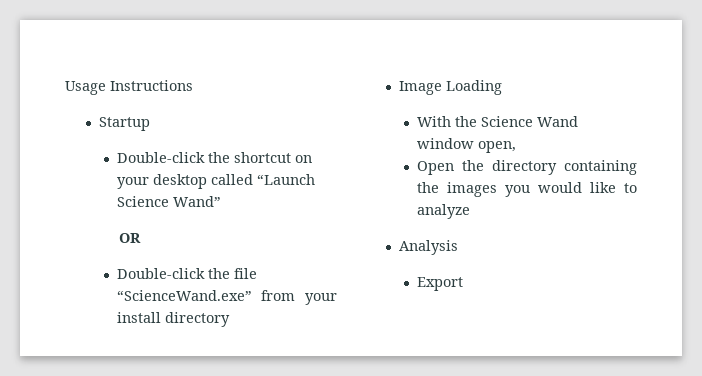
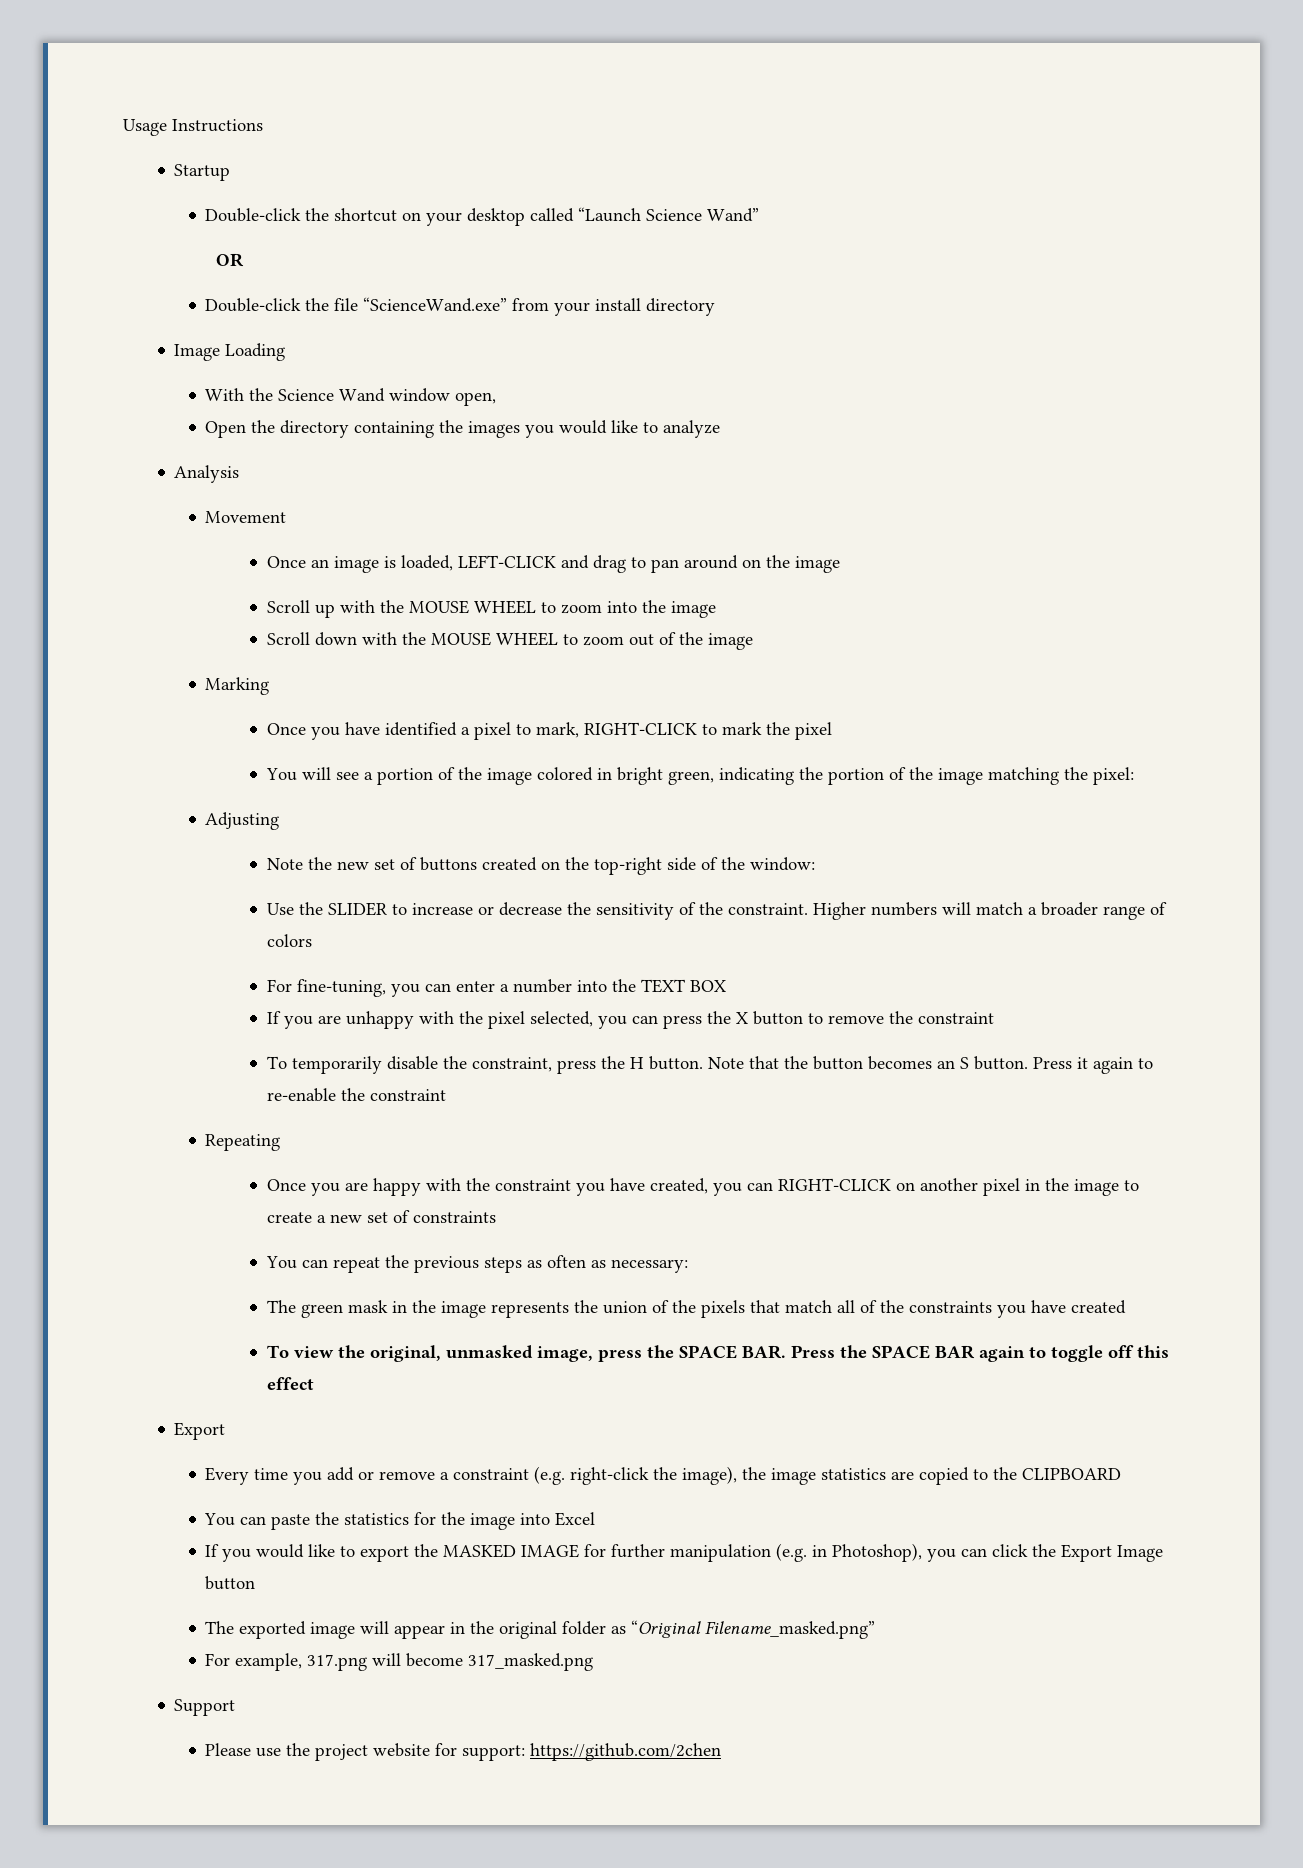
[416,277,463,291] Export -> [205,511,287,523] [267,555,841,573] [267,600,717,618] [267,632,754,650] [205,677,270,695] [267,722,833,740] [266,767,1135,785] [205,812,280,830] [267,857,816,875] [267,902,1168,920] [267,934,313,947] [267,979,727,997] [267,1011,995,1029] [267,1056,1154,1074] [267,1088,447,1102] [205,1134,281,1151] [267,1178,1140,1196] [267,1210,497,1223] [266,1255,689,1273] [267,1300,1127,1318] [267,1345,1170,1362] [267,1377,315,1390] [174,1422,226,1440] [205,1466,1122,1485] [204,1512,596,1530] [205,1543,1164,1562] [205,1576,256,1590] [205,1620,876,1639] [205,1653,594,1671] [174,1699,236,1716] [205,1743,722,1761] Movement // Once an image is loaded, LEFT-CLICK and drag to pan around on the image // Scroll up with the MOUSE WHEEL to zoom into the image // Scroll down with the MOUSE WHEEL to zoom out of the image // Marking // Once you have identified a pixel to mark, RIGHT-CLICK to mark the pixel // You will see a portion of the image colored in bright green, indicating the portion of the image matching the pixel: // Adjusting // Note the new set of buttons created on the top-right side of the window: // Use the SLIDER to increase or decrease the sensitivity of the constraint. Higher numbers will match a broader range of colors // For fine-tuning, you can enter a number into the TEXT BOX // If you are unhappy with the pixel selected, you can press the X button to remove the constraint // To temporarily disable the constraint, press the H button. Note that the button becomes an S button. Press it again to re-enable the constraint // Repeating // Once you are happy with the constraint you have created, you can RIGHT-CLICK on another pixel in the image to create a new set of constraints // You can repeat the previous steps as often as necessary: // The green mask in the image represents the union of the pixels that match all of the constraints you have created // To view the original, unmasked image, press the SPACE BAR. Press the SPACE BAR again to toggle off this effect // Export // Every time you add or remove a constraint (e.g. right-click the image), the image statistics are copied to the CLIPBOARD // You can paste the statistics for the image into Excel // If you would like to export the MASKED IMAGE for further manipulation (e.g. in Photoshop), you can click the Export Image button // The exported image will appear in the original folder as “Original Filename_masked.png” // For example, 317.png will become 317_masked.png // Support // Please use the project website for support: https://github.com/2chen

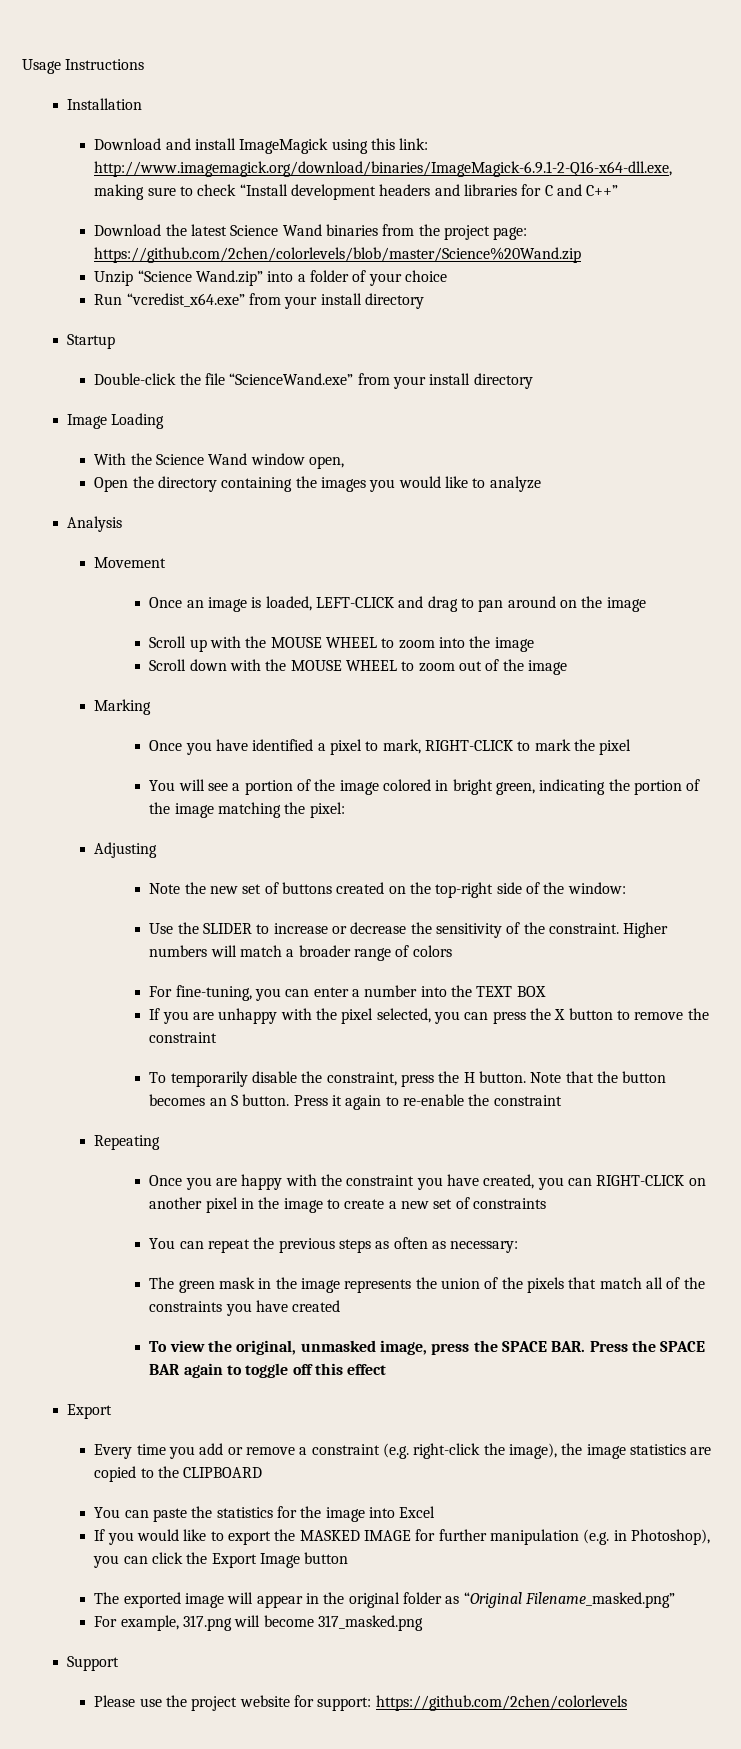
[174,164,231,181] [205,207,760,226] [215,253,244,267] Startup // Double-click the shortcut on your desktop called “Launch Science Wand” // OR -> [67,98,143,110] [94,138,429,154] [94,161,673,177] [94,184,619,200] [94,224,528,240] [94,247,582,263] [94,270,448,286] [94,293,425,309] [67,334,116,349] Installation // Download and install ImageMagick using this link: http://www.imagemagick.org/download/binaries/ImageMagick-6.9.1-2-Q16-x64-dll.exe, making sure to check “Install development headers and libraries for C and C++” // Download the latest Science Wand binaries from the project page: https://github.com/2chen/colorlevels/blob/master/Science%20Wand.zip // Unzip “Science Wand.zip” into a folder of your choice // Run “vcredist_x64.exe” from your install directory // Startup
[530,1743,722,1761] https://github.com/2chen -> [375,1695,627,1711] https://github.com/2chen/colorlevels

